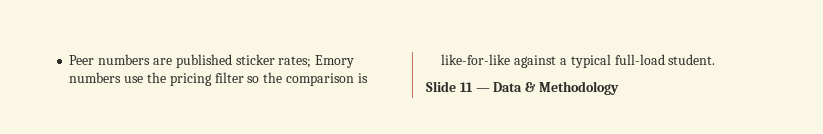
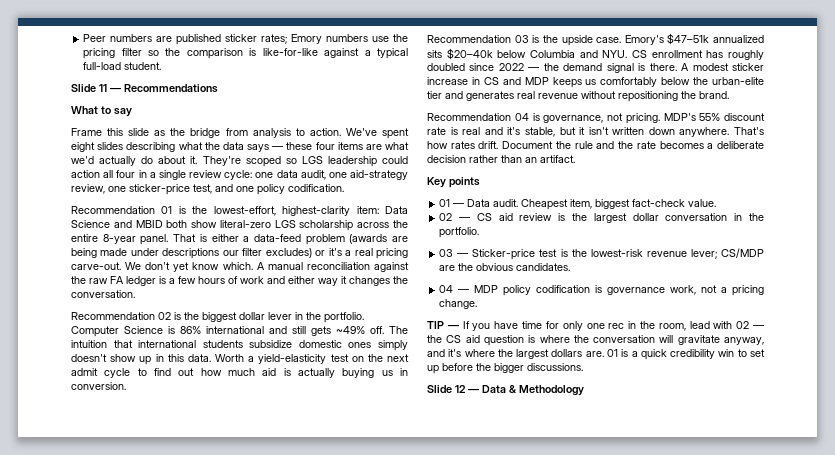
(490, 90) none -> [124,84,218,93] [71,106,132,117] [71,128,409,139] [71,142,409,152] [71,156,408,167] [71,170,408,180] [71,184,344,195] [71,206,408,216] [71,220,408,231] [71,234,408,245] [71,248,408,259] [71,262,409,272] [71,276,408,286] [71,290,135,298] [71,312,364,323] [71,326,408,337] [71,340,408,351] [71,354,410,365] [71,368,408,378] [71,382,126,390] [427,33,764,46] [427,48,764,60] [427,63,764,73] [427,77,764,88] [427,91,729,102] [427,113,765,124] [427,127,764,137] [427,141,764,149] [427,155,575,163] [427,177,480,188] [439,199,717,210] [439,213,764,223] [439,227,480,238] [439,248,764,260] [439,263,571,271] [439,285,764,296] [439,299,478,309] [427,321,764,331] [427,335,764,346] [427,349,765,360] [427,363,583,374] [427,385,479,393] Recommendations // What to say // Frame this slide as the bridge from analysis to action. We've spent eight slides describing what the data says — these four items are what we'd actually do about it. They're scoped so LGS leadership could action all four in a single review cycle: one data audit, one aid-strategy review, one sticker-price test, and one policy codification. // Recommendation 01 is the lowest-effort, highest-clarity item: Data Science and MBID both show literal-zero LGS scholarship across the entire 8-year panel. That is either a data-feed problem (awards are being made under descriptions our filter excludes) or it's a real pricing carve-out. We don't yet know which. A manual reconciliation against the raw FA ledger is a few hours of work and either way it changes the conversation. // Recommendation 02 is the biggest dollar lever in the portfolio. Computer Science is 86% international and still gets ~49% off. The intuition that international students subsidize domestic ones simply doesn't show up in this data. Worth a yield-elasticity test on the next admit cycle to find out how much aid is actually buying us in conversion. // Recommendation 03 is the upside case. Emory's $47–51k annualized sits $20–40k below Columbia and NYU. CS enrollment has roughly doubled since 2022 — the demand signal is there. A modest sticker increase in CS and MDP keeps us comfortably below the urban-elite tier and generates real revenue without repositioning the brand. // Recommendation 04 is governance, not pricing. MDP's 55% discount rate is real and it's stable, but it isn't written down anywhere. That's how rates drift. Document the rule and the rate becomes a deliberate decision rather than an artifact. // Key points // 01 — Data audit. Cheapest item, biggest fact-check value. // 02 — CS aid review is the largest dollar conversation in the portfolio. // 03 — Sticker-price test is the lowest-risk revenue lever; CS/MDP are the obvious candidates. // 04 — MDP policy codification is governance work, not a pricing change. // TIP — If you have time for only one rec in the room, lead with 02 — the CS aid question is where the conversation will gravitate anyway, and it's where the largest dollars are. 01 is a quick credibility win to set up before the bigger discussions. // Slide 12 —

